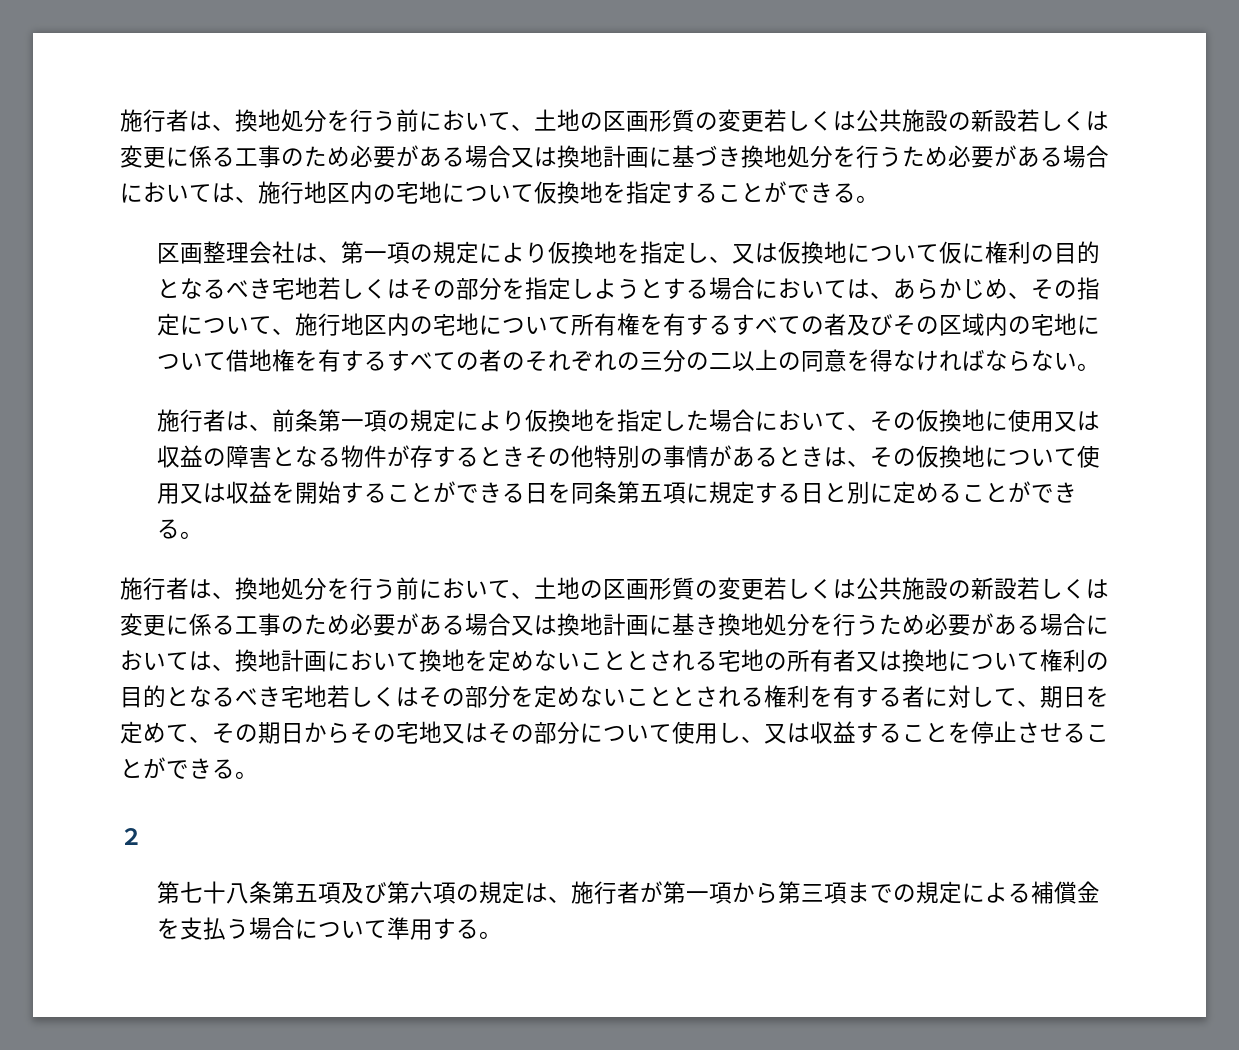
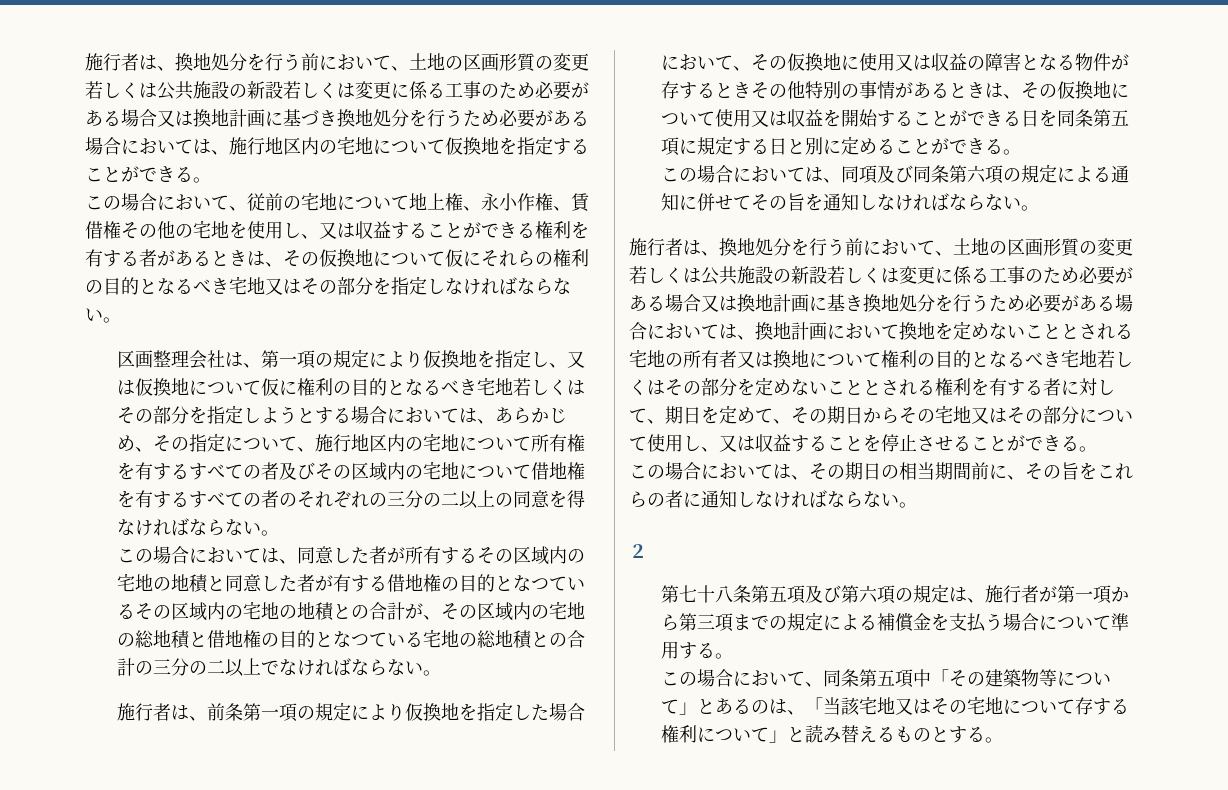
(879, 199) none -> [85,192,590,212] [85,220,589,239] [85,249,589,267] [85,276,571,295] [85,308,121,323] // この場合において、従前の宅地について地上権、永小作権、賃借権その他の宅地を使用し、又は収益することができる権利を有する者があるときは、その仮換地について仮にそれらの権利の目的となるべき宅地又はその部分を指定しなければならない。
(1100, 367) none -> [116,546,585,565] [116,573,585,593] [116,601,585,621] [116,629,585,649] [116,658,441,677] // この場合においては、同意した者が所有するその区域内の宅地の地積と同意した者が有する借地権の目的となつているその区域内の宅地の地積との合計が、その区域内の宅地の総地積と借地権の目的となつている宅地の総地積との合計の三分の二以上でなければならない。
(203, 535) none -> [660,164,1129,184] [660,193,1039,211] // この場合においては、同項及び同条第六項の規定による通知に併せてその旨を通知しなければならない。
(258, 775) none -> [629,462,1133,480] [629,490,917,508] // この場合においては、その期日の相当期間前に、その旨をこれらの者に通知しなければならない。
(502, 935) none -> [660,669,1111,688] [660,696,1129,716] [660,725,1003,743] // この場合において、同条第五項中「その建築物等について」とあるのは、「当該宅地又はその宅地について存する権利について」と読み替えるものとする。

